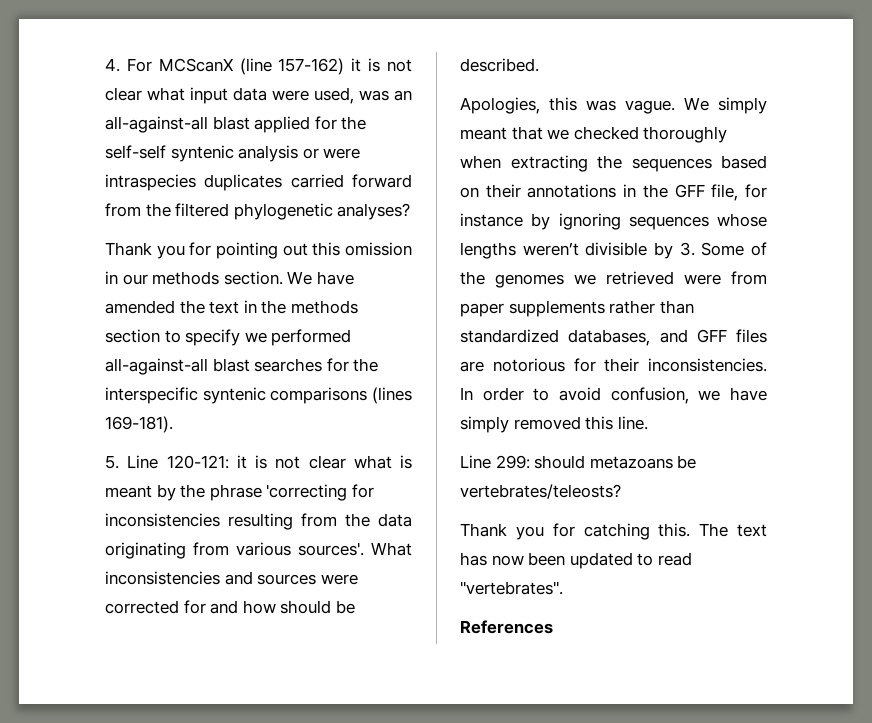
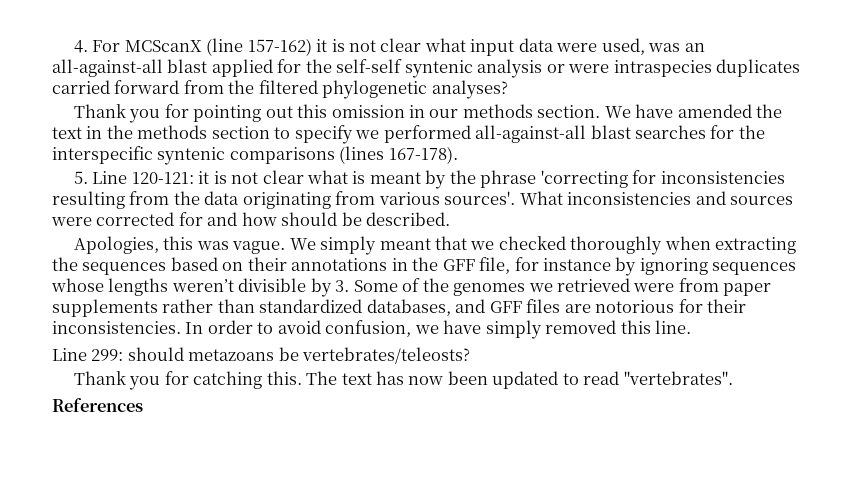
[105,416,173,433] 169-181). -> [388,146,458,164] 167-178).

